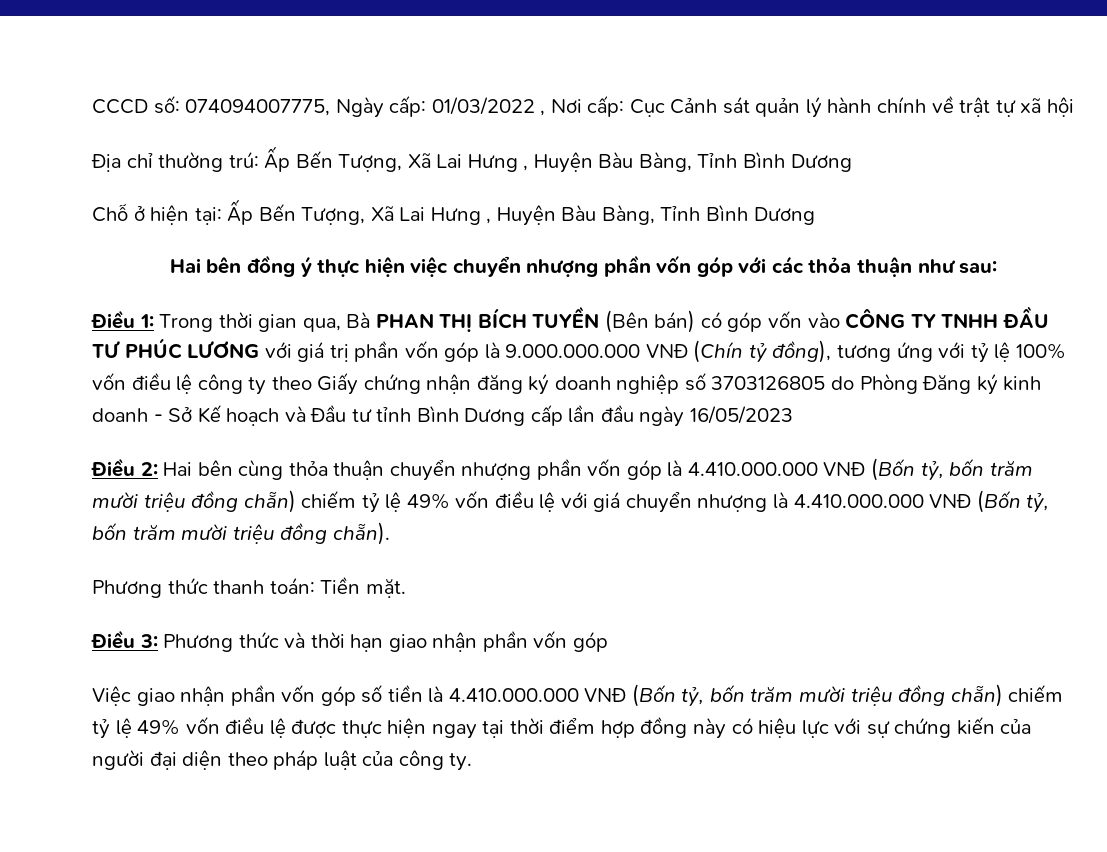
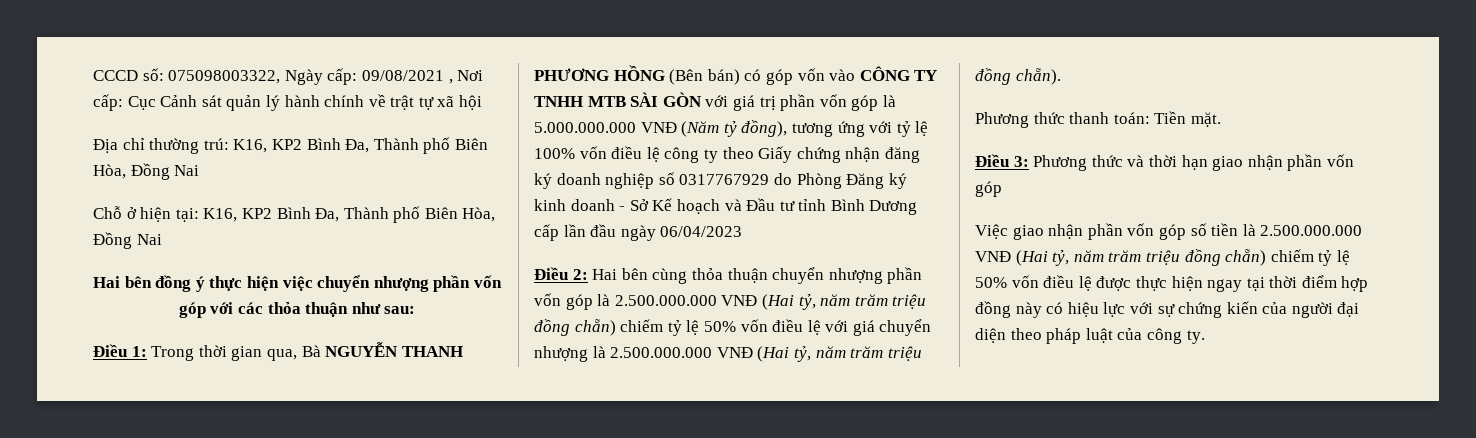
[185,99,331,116] 074094007775, -> [168,70,281,84] 075098003322,
[431,97,535,115] 01/03/2022 -> [361,70,444,81] 09/08/2021
[264,146,852,173] [92,199,815,226] Ấp Bến Tượng, Xã Lai Hưng , Huyện Bàu Bàng, Tỉnh Bình Dương // Chỗ ở hiện tại: Ấp Bến Tượng, Xã Lai Hưng , Huyện Bàu Bàng, Tỉnh Bình Dương -> [233,137,488,154] [93,163,200,180] [93,206,496,223] [93,232,162,249] K16, KP2 Bình Đa, Thành phố Biên Hòa, Đồng Nai // Chỗ ở hiện tại: K16, KP2 Bình Đa, Thành phố Biên Hòa, Đồng Nai
[375,306,600,332] PHAN THỊ BÍCH TUYỀN -> [325,342,463,357] [534,65,665,81] NGUYỄN THANH PHƯƠNG HỒNG
[1002,306,1049,328] [92,338,260,359] ĐẦU TƯ PHÚC LƯƠNG -> [587,92,702,107] MTB SÀI GÒN
[505,340,744,363] 9.000.000.000 VNĐ (Chín -> [534,121,720,137] 5.000.000.000 VNĐ (Năm
[711,376,826,390] 3703126805 -> [679,174,770,185] 0317767929
[690,406,794,424] 16/05/2023 -> [660,226,743,237] 06/04/2023
[687,458,1033,481] [92,490,450,513] 4.410.000.000 VNĐ (Bốn tỷ, bốn trăm mười triệu đồng chẵn) chiếm tỷ lệ 49% -> [614,294,927,310] [534,319,736,336] 2.500.000.000 VNĐ (Hai tỷ, năm trăm triệu đồng chẵn) chiếm tỷ lệ 50%
[793,490,1050,513] [92,522,228,540] 4.410.000.000 VNĐ (Bốn tỷ, bốn trăm mười -> [610,346,884,362] 2.500.000.000 VNĐ (Hai tỷ, năm trăm
[448,684,1064,707] [92,718,181,739] 4.410.000.000 VNĐ (Bốn tỷ, bốn trăm mười triệu đồng chẵn) chiếm tỷ lệ 49% -> [1260,225,1363,236] [975,249,1350,266] [975,277,1007,288] 2.500.000.000 VNĐ (Hai tỷ, năm trăm triệu đồng chẵn) chiếm tỷ lệ 50%

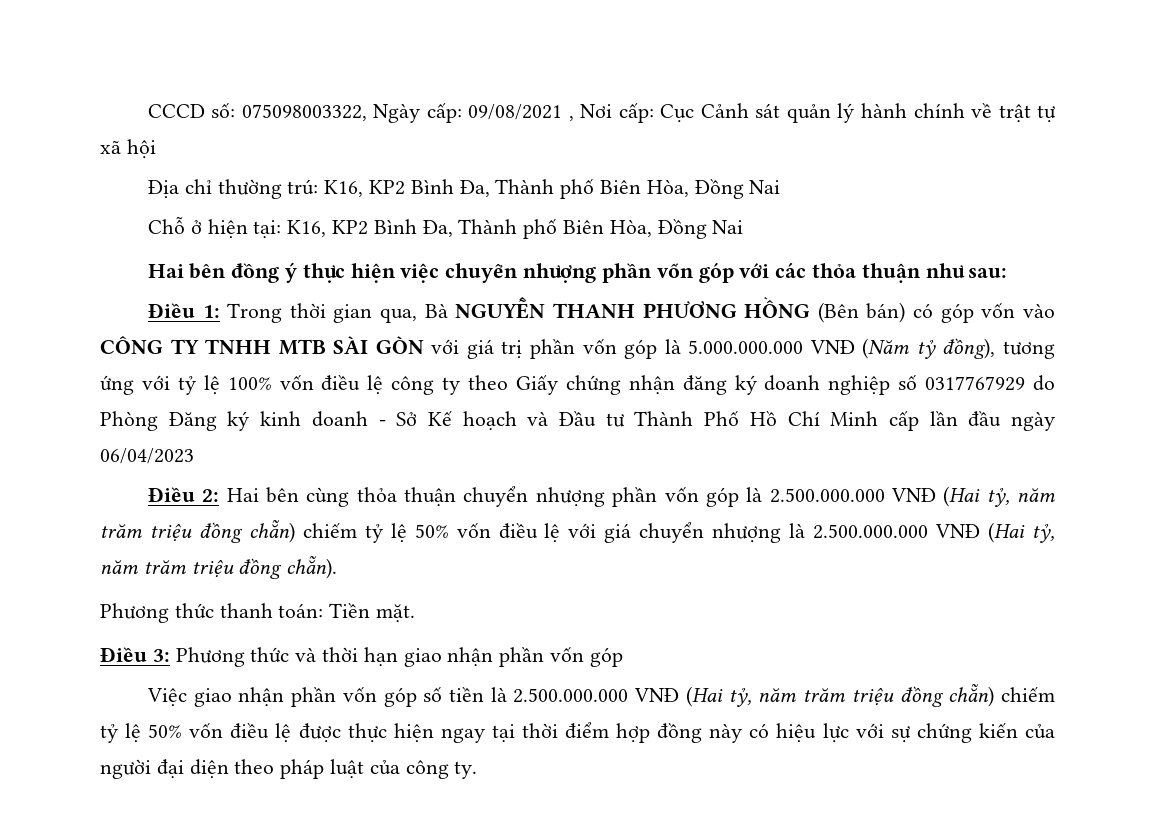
[798,199,918,215] tỉnh Bình Dương -> [634,411,879,426] Thành Phố Hồ Chí Minh

